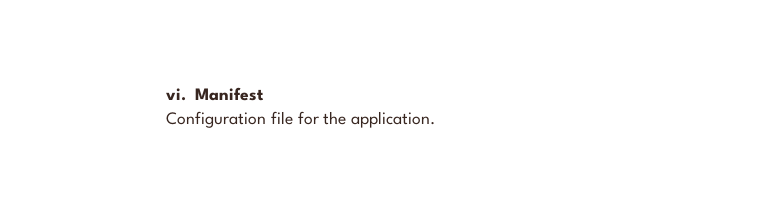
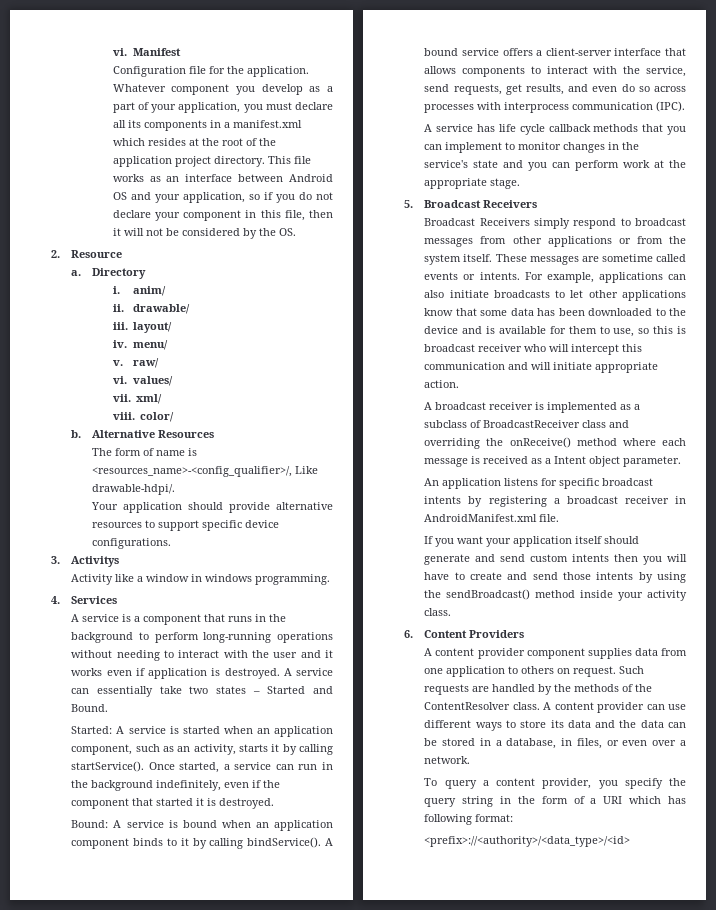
(436, 119) none -> [112,84,333,95] [112,102,333,113] [112,120,302,131] [112,138,276,146] [112,156,311,167] [112,174,333,182] [112,192,334,203] [112,210,333,221] [112,228,296,239] [50,250,123,258] [71,268,146,279] [112,286,167,296] [112,304,191,314] [112,322,173,333] [112,340,169,350] [112,358,160,368] [112,376,174,386] [112,394,163,404] [112,412,175,422] [71,430,214,438] [91,448,197,456] [91,466,318,477] [91,484,175,495] [90,502,333,513] [91,520,279,531] [91,538,171,549] [50,556,120,567] [71,574,331,585] [50,596,118,604] [71,614,287,625] [71,632,333,643] [71,650,333,661] [71,668,333,679] [71,686,334,697] [71,704,109,712] [71,726,333,737] [71,744,333,755] [71,761,334,773] [71,780,281,791] [71,798,275,809] [71,820,333,831] [71,837,334,849] [424,48,686,56] [424,66,686,77] [424,84,686,95] [424,101,686,113] [424,124,686,135] [424,142,640,153] [424,160,686,171] [424,178,521,189] [403,200,538,208] [424,218,686,229] [424,236,686,247] [424,254,686,265] [424,272,686,283] [424,290,686,301] [424,308,686,316] [424,326,687,337] [424,344,643,355] [424,362,659,373] [424,380,460,388] [424,402,641,413] [424,420,630,428] [424,437,686,449] [424,456,682,467] [424,478,654,489] [424,496,686,507] [424,514,560,522] [424,536,640,547] [424,554,687,565] [424,572,686,583] [424,589,687,601] [424,608,452,616] [403,630,525,638] [424,648,687,659] [424,666,645,677] [424,684,653,695] [424,702,686,713] [424,720,687,731] [424,738,686,749] [424,756,471,764] [424,778,686,789] [424,796,686,807] [424,814,514,825] [424,836,631,847] Whatever component you develop as a part of your application, you must declare all its components in a manifest.xml which resides at the root of the application project directory. This file works as an interface between Android OS and your application, so if you do not declare your component in this file, then it will not be considered by the OS. // 2. Resource // a. Directory // i. anim/ // ii. drawable/ // iii. layout/ // iv. menu/ // v. raw/ // vi. values/ // vii. xml/ // viii. color/ // b. Alternative Resources // The form of name is <resources_name>-<config_qualifier>/, Like drawable-hdpi/. // Your application should provide alternative resources to support specific device configurations. // 3. Activitys // Activity like a window in windows programming. // 4. Services // A service is a component that runs in the background to perform long-running operations without needing to interact with the user and it works even if application is destroyed. A service can essentially take two states – Started and Bound. // Started: A service is started when an application component, such as an activity, starts it by calling startService(). Once started, a service can run in the background indefinitely, even if the component that started it is destroyed. // Bound: A service is bound when an application component binds to it by calling bindService(). A bound service offers a client-server interface that allows components to interact with the service, send requests, get results, and even do so across processes with interprocess communication (IPC). // A service has life cycle callback methods that you can implement to monitor changes in the service's state and you can perform work at the appropriate stage. // 5. Broadcast Receivers // Broadcast Receivers simply respond to broadcast messages from other applications or from the system itself. These messages are sometime called events or intents. For example, applications can also initiate broadcasts to let other applications know that some data has been downloaded to the device and is available for them to use, so this is broadcast receiver who will intercept this communication and will initiate appropriate action. // A broadcast receiver is implemented as a subclass of BroadcastReceiver class and overriding the onReceive() method where each message is received as a Intent object parameter. // An application listens for specific broadcast intents by registering a broadcast receiver in AndroidManifest.xml file. // If you want your application itself should generate and send custom intents then you will have to create and send those intents by using the sendBroadcast() method inside your activity class. // 6. Content Providers // A content provider component supplies data from one application to others on request. Such requests are handled by the methods of the ContentResolver class. A content provider can use different ways to store its data and the data can be stored in a database, in files, or even over a network. // To query a content provider, you specify the query string in the form of a URI which has following format: // <prefix>://<authority>/<data_type>/<id>

